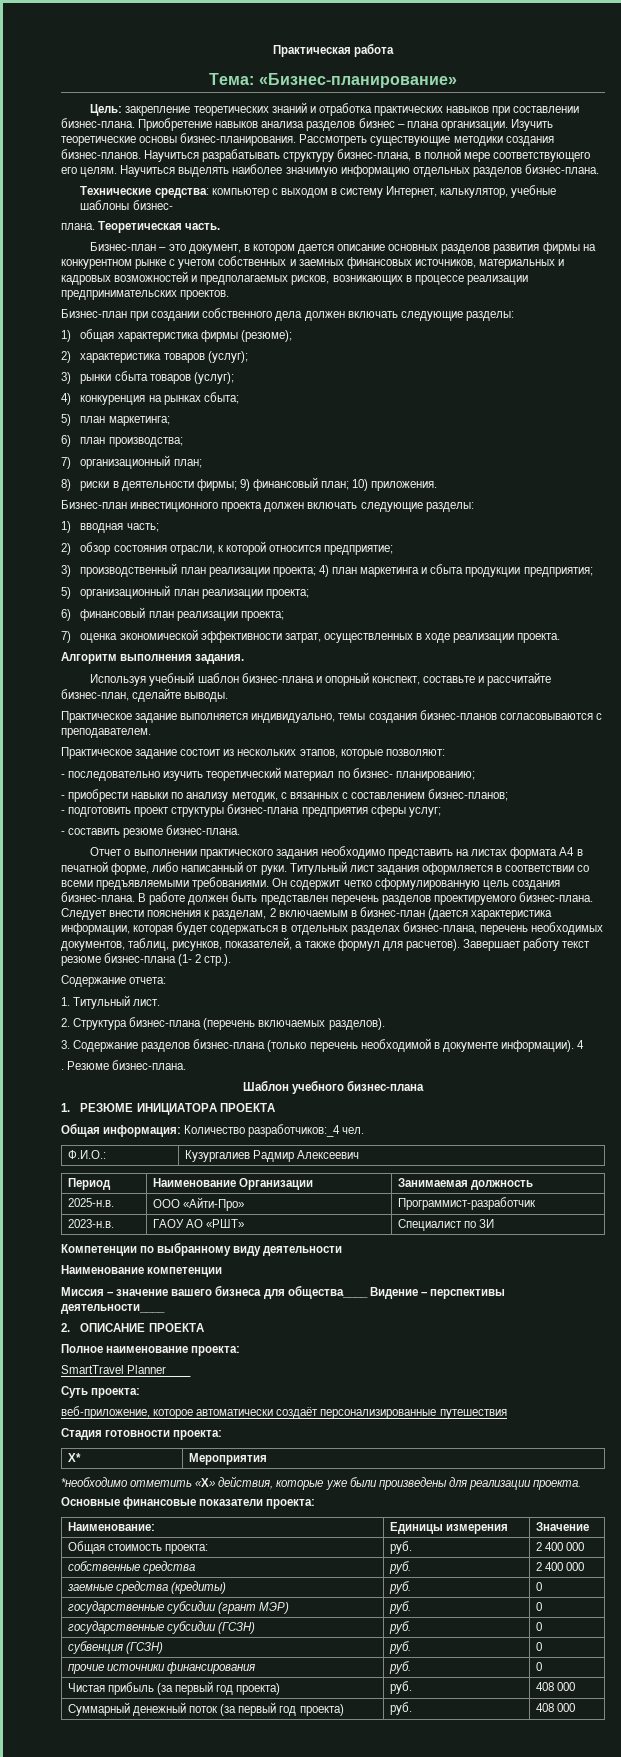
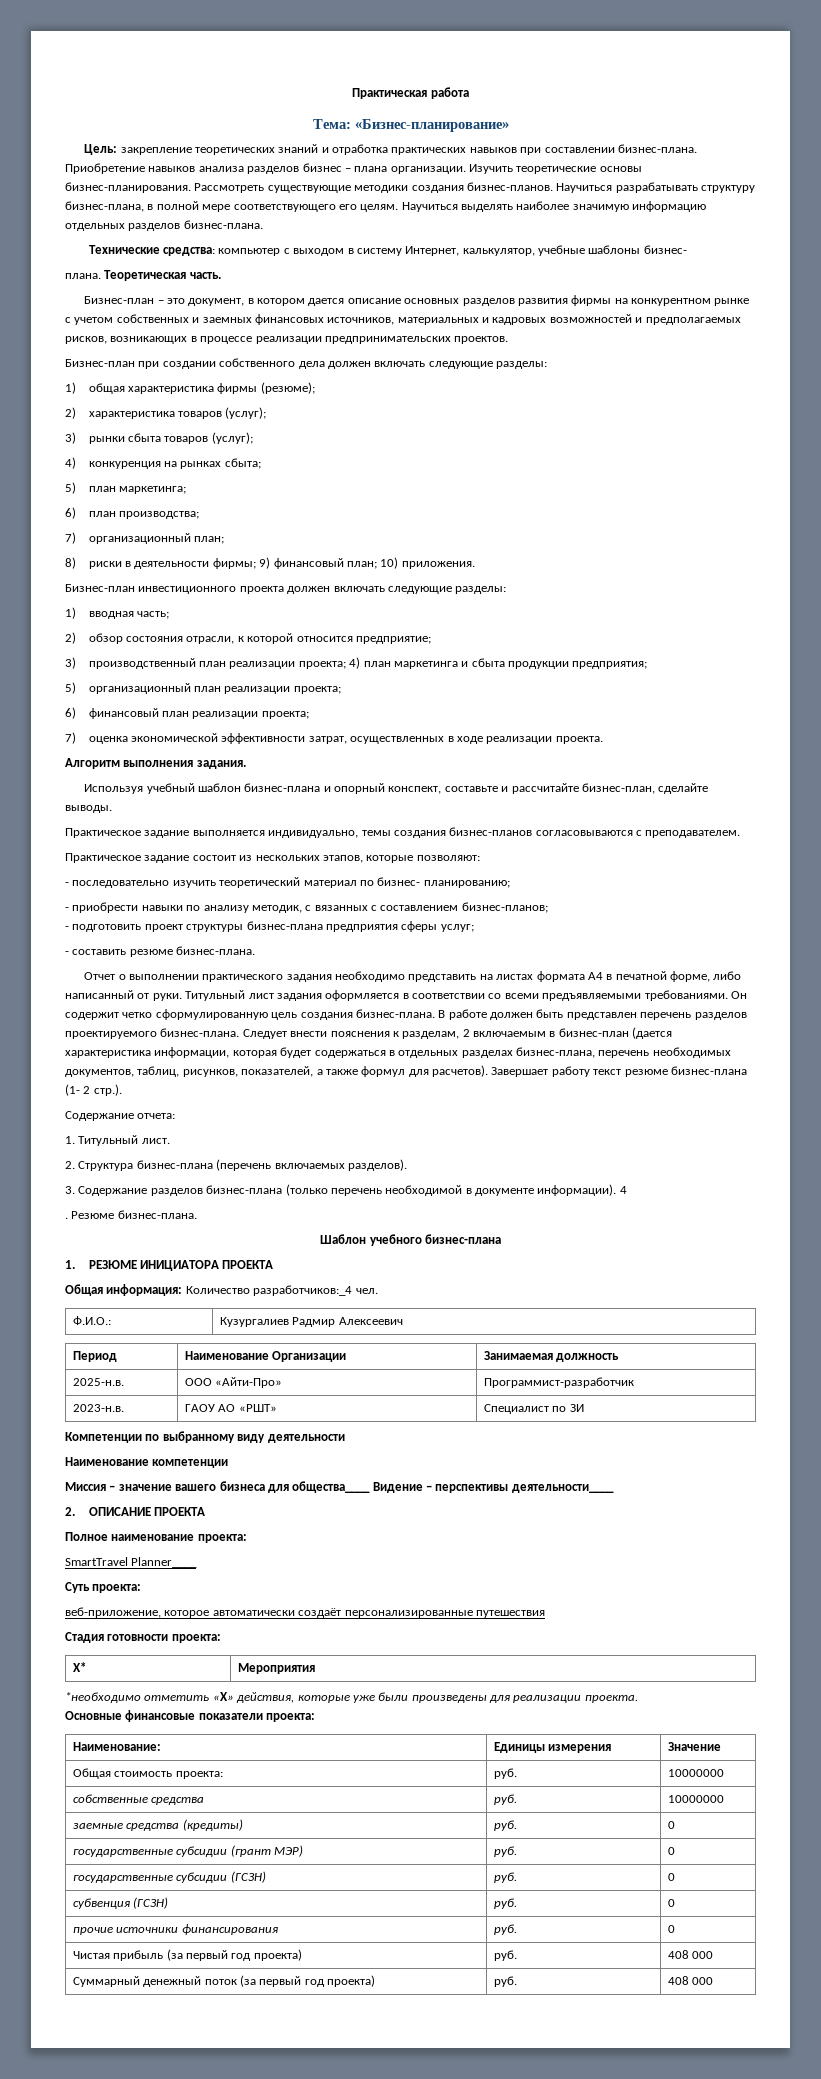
[535,1542,585,1551] 2 400 000 -> [667,1769,724,1777] 10000000
[535,1562,585,1571] 2 400 000 -> [667,1795,724,1803] 10000000

